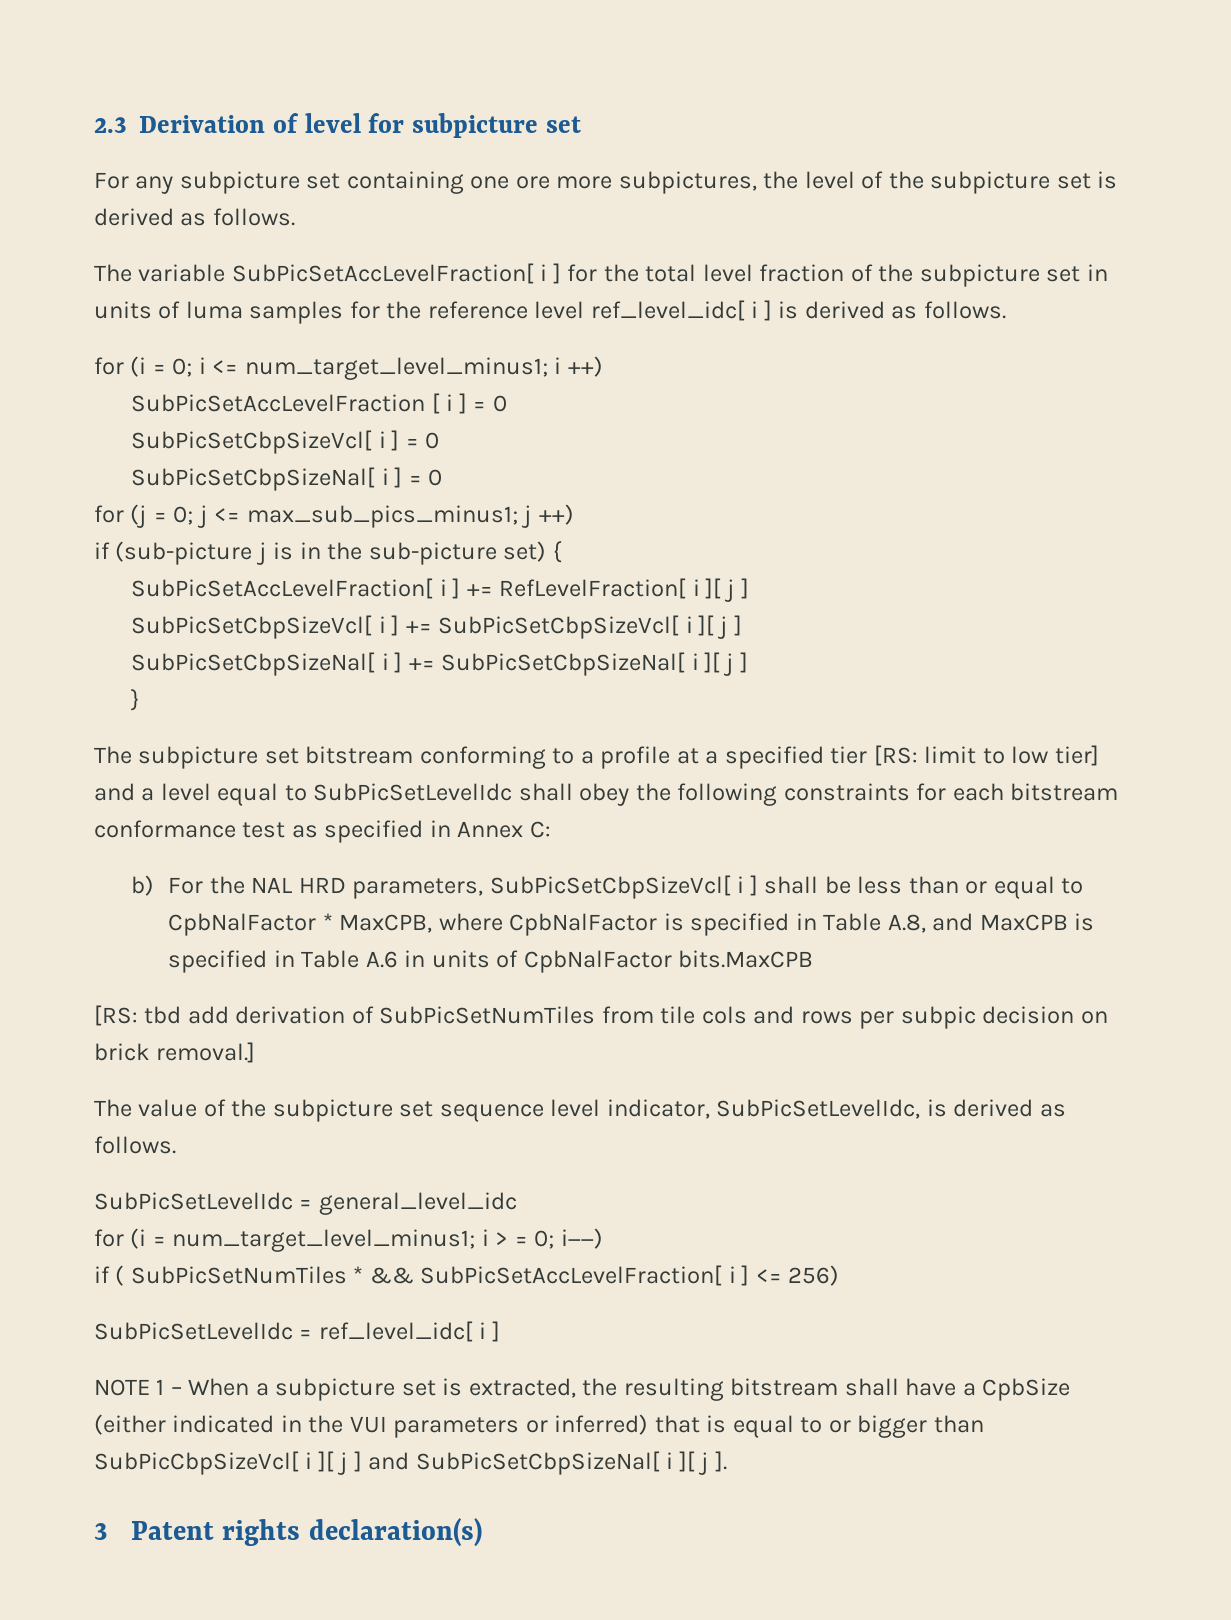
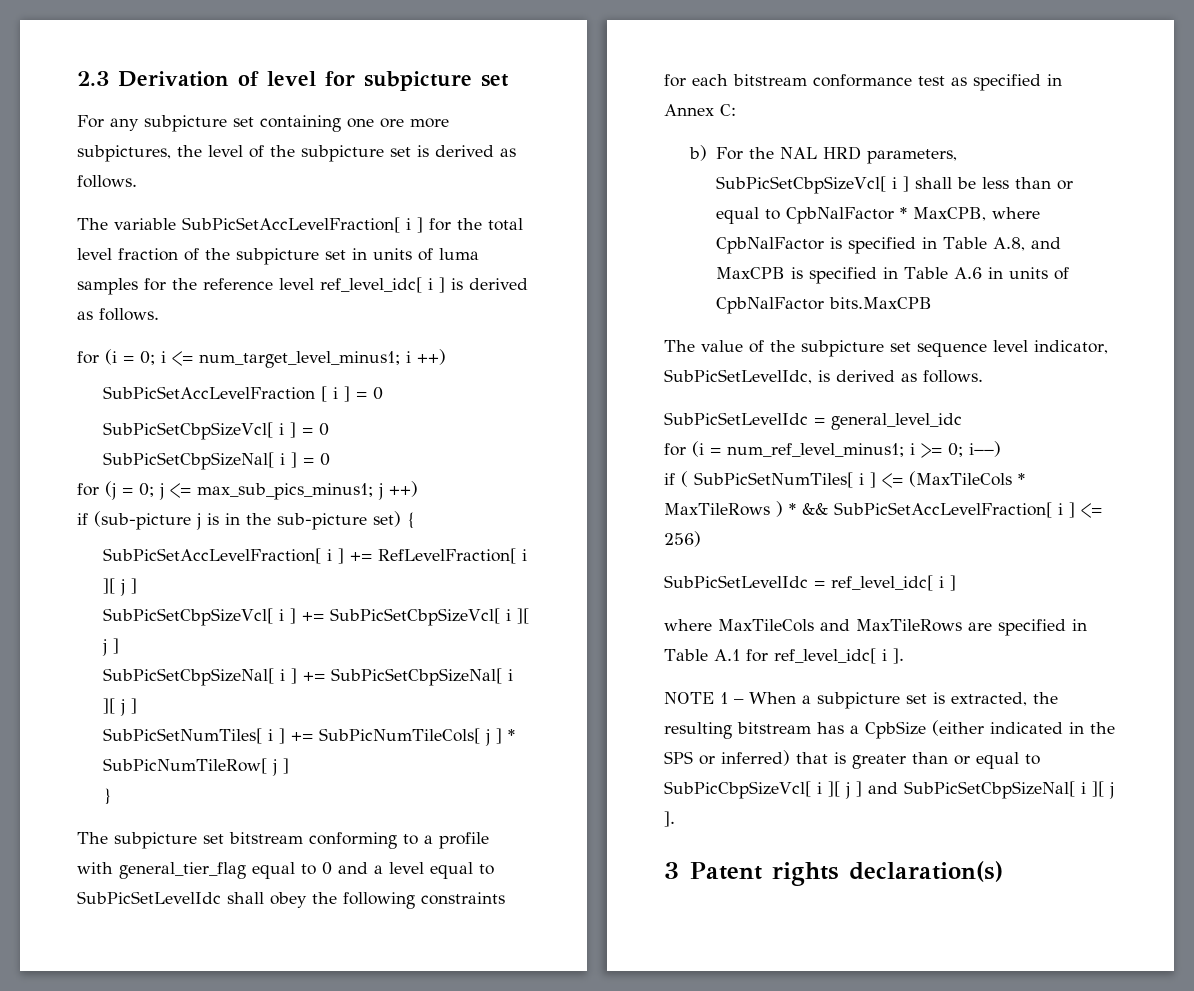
(748, 662) none -> [102,728,515,746] [102,758,289,776] // SubPicSetNumTiles[ i ] += SubPicNumTileCols[ j ] * SubPicNumTileRow[ j ]
[676,745,1099,769] at a specified tier [RS: limit to low tier] -> [77,862,332,879] with general_tier_flag equal to 0
[94,1005,1108,1029] [94,1042,256,1063] // [RS: tbd add derivation of SubPicSetNumTiles from tile cols and rows per subpic decision on brick removal.] -> (932, 303) none
[172,1229,528,1252] num_target_level_minus1; i > = -> [727,443,942,458] num_ref_level_minus1; i >=
[130,1266,347,1284] SubPicSetNumTiles -> [694,471,1025,488] [664,501,783,517] SubPicSetNumTiles[ i ] <= (MaxTileCols * MaxTileRows )
(500, 1331) none -> [664,619,1087,636] [664,648,904,664] // where MaxTileCols and MaxTileRows are specified in Table A.1 for ref_level_idc[ i ].
[844,1378,957,1396] shall have -> [817,722,844,734] has
[349,1416,520,1438] VUI parameters -> [664,751,693,764] SPS
[732,1415,984,1438] equal to or bigger than -> [852,752,1040,769] greater than or equal to

